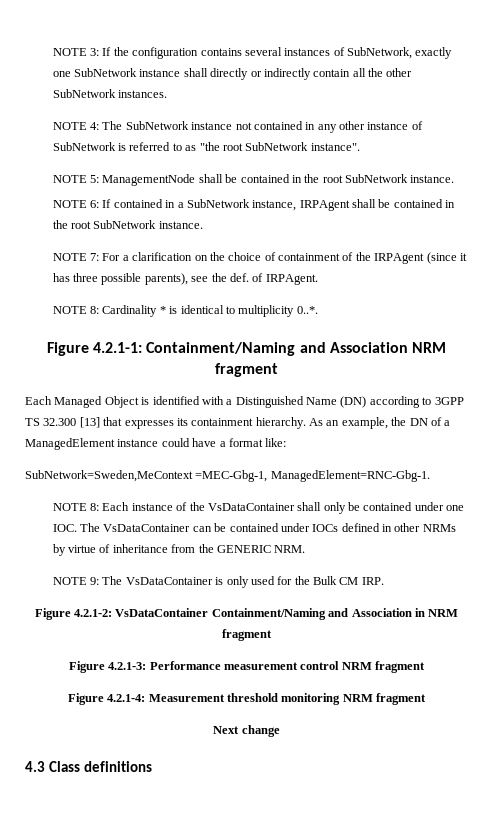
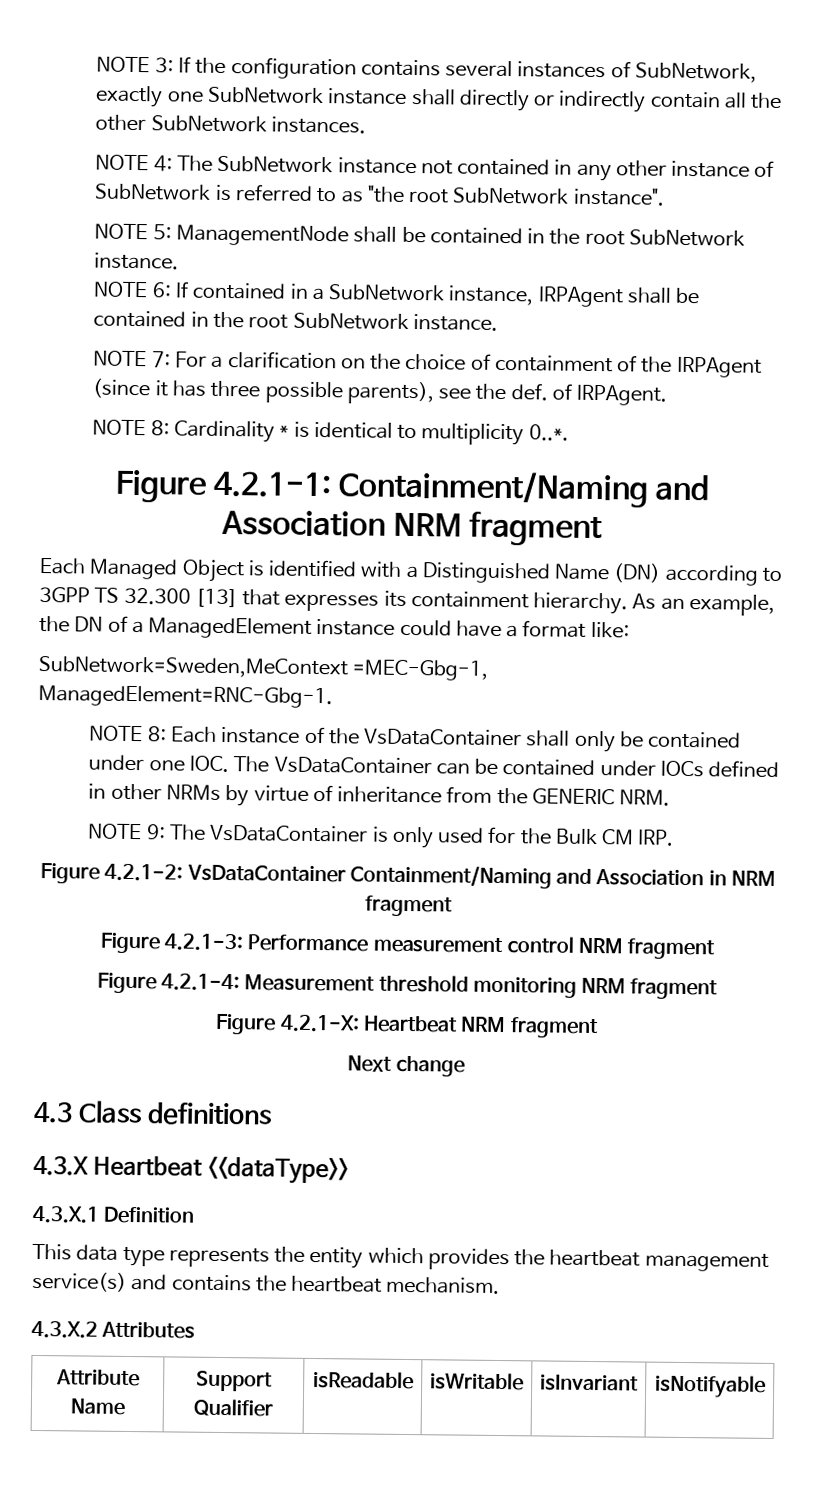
(427, 699) none -> [215,1013,599,1039] // Figure 4.2.1-X: Heartbeat NRM fragment
(152, 766) none -> [33,1155,350,1185] [32,1205,196,1224] [32,1243,769,1272] [32,1271,501,1295] [31,1320,196,1339] [55,1369,140,1387] [69,1398,125,1415] [196,1370,273,1392] [193,1398,273,1417] [312,1370,414,1390] [430,1372,524,1391] [540,1374,640,1392] [654,1374,766,1398] // 4.3.X Heartbeat <<dataType>> // 4.3.X.1 Definition // This data type represents the entity which provides the heartbeat management service(s) and contains the heartbeat mechanism. // 4.3.X.2 Attributes // Attribute Name | Support Qualifier | isReadable | isWritable | isInvariant | isNotifyable

